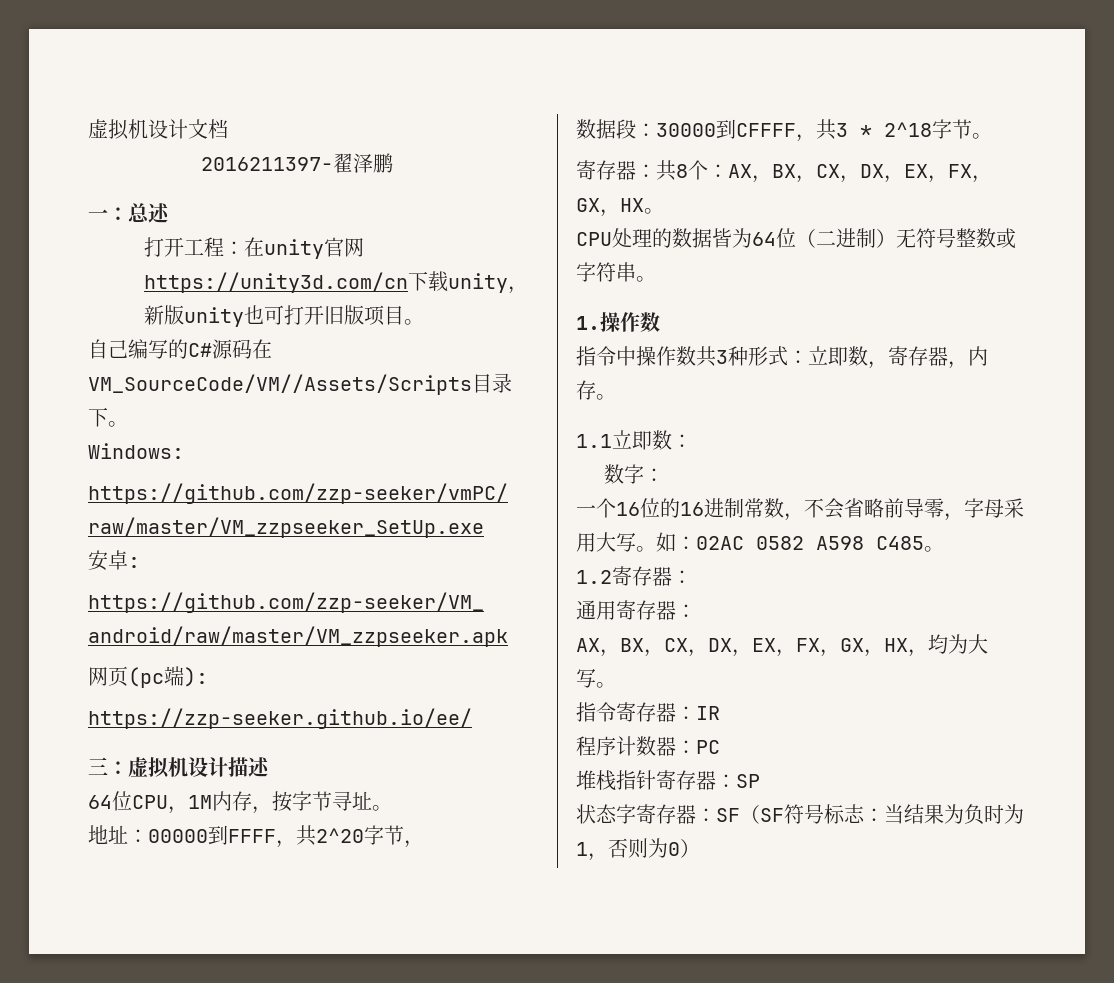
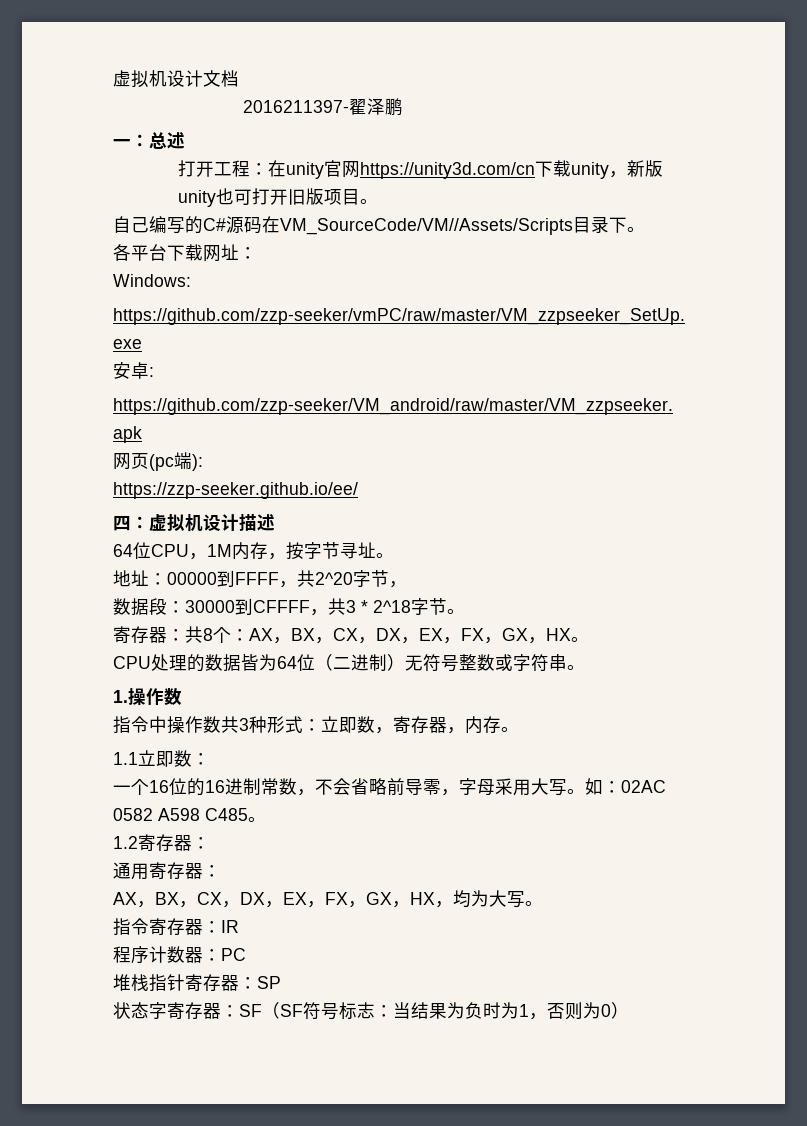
(128, 424) none -> [113,244,257,262] // 各平台下载网址：
[88,757,108,775] 三 -> [113,515,131,531] 四
[604,464,665,484] // 数字： -> (210, 759) none

